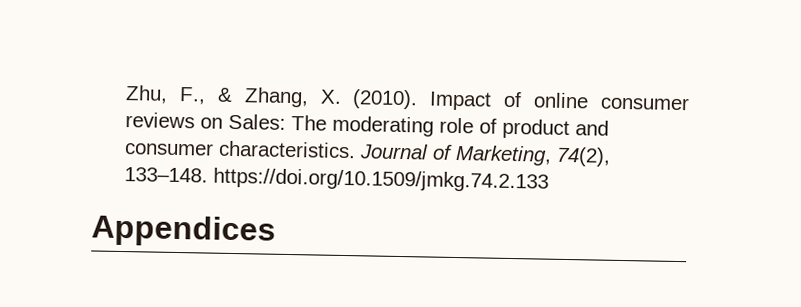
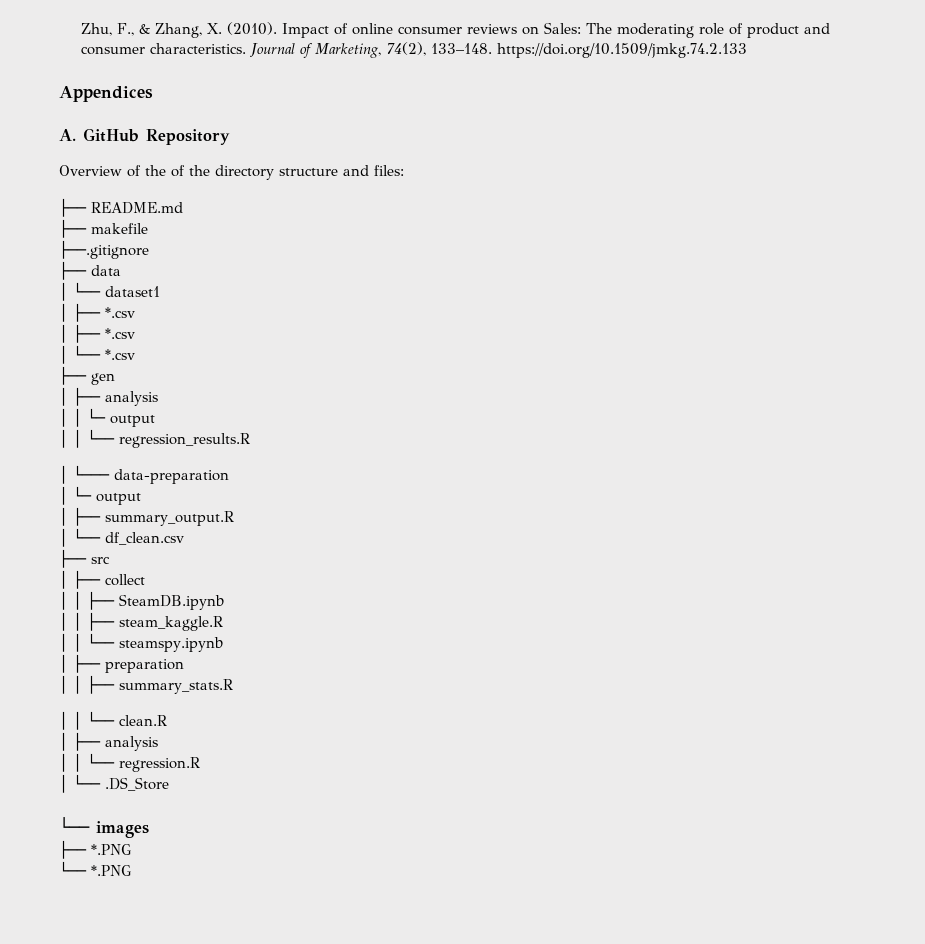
(276, 231) none -> [59,128,230,145] [59,165,404,180] [59,198,183,217] [59,219,148,238] [59,240,149,259] [59,261,121,280] [59,282,160,301] [59,303,135,322] [59,324,135,343] [59,345,135,364] [59,366,115,385] [59,387,158,406] [59,408,155,427] [59,429,250,448] [59,465,229,484] [59,486,141,505] [59,507,234,526] [59,528,184,547] [59,549,110,568] [59,570,145,589] [59,591,224,610] [59,612,223,631] [59,633,223,652] [59,654,184,673] [59,675,233,694] [59,711,167,730] [59,732,158,751] [59,753,200,772] [59,774,169,793] [59,817,149,838] [59,840,131,859] [59,861,131,876] // A. GitHub Repository // Overview of the of the directory structure and files: // ├── README.md // ├── makefile // ├──.gitignore // ├── data // │ └── dataset1 // │ ├── *.csv // │ ├── *.csv // │ └── *.csv // ├── gen // │ ├── analysis // │ │ └─ output // │ │ └── regression_results.R // │ └─── data-preparation // │ └─ output // │ ├── summary_output.R // │ └── df_clean.csv // ├── src // │ ├── collect // │ │ ├── SteamDB.ipynb // │ │ ├── steam_kaggle.R // │ │ └── steamspy.ipynb // │ ├── preparation // │ │ ├── summary_stats.R // │ │ └── clean.R // │ ├── analysis // │ │ └── regression.R // │ └── .DS_Store // └── images // ├── *.PNG // └── *.PNG

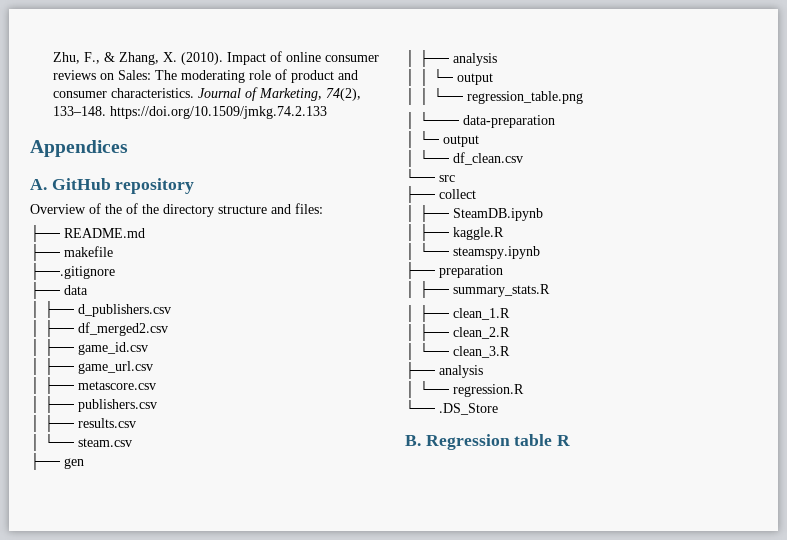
[146,129,230,145] Repository -> [115,178,195,194] repository
[73,282,160,297] [59,303,135,322] [59,324,135,343] [59,345,135,364] └── dataset1 // │ ├── *.csv // │ ├── *.csv // │ └── *.csv -> [44,301,171,318] [30,320,168,337] [30,339,148,356] [30,358,153,375] [30,377,156,394] [30,396,157,413] [30,415,136,432] [30,434,132,451] ├── d_publishers.csv // │ ├── df_merged2.csv // │ ├── game_id.csv // │ ├── game_url.csv // │ ├── metascore.csv // │ ├── publishers.csv // │ ├── results.csv // │ └── steam.csv
[119,433,250,448] regression_results.R -> [467,91,583,104] regression_table.png
[59,507,234,526] // │ ├── summary_output.R -> (479, 141) none
[59,549,87,568] ├── -> [405,169,435,182] └──
[59,570,68,589] │ -> (455, 178) none
[73,591,82,610] │ -> (415, 213) none
[73,612,223,631] [59,633,82,652] │ ├── steam_kaggle.R // │ │ -> [419,224,504,241] [405,243,415,260] ├── kaggle.R // │
[59,654,68,673] │ -> (540, 252) none
[73,675,82,694] │ -> (415, 289) none
[73,711,167,730] [59,732,158,751] [59,753,82,772] │ └── clean.R // │ ├── analysis // │ │ -> [419,305,510,322] [405,324,510,341] [405,343,510,360] [405,362,483,379] [405,381,415,398] ├── clean_1.R // │ ├── clean_2.R // │ └── clean_3.R // ├── analysis // │
[59,774,68,793] │ -> (524, 390) none
[59,817,149,838] [59,840,131,859] [59,861,131,876] └── images // ├── *.PNG // └── *.PNG -> [405,434,571,450] B. Regression table R

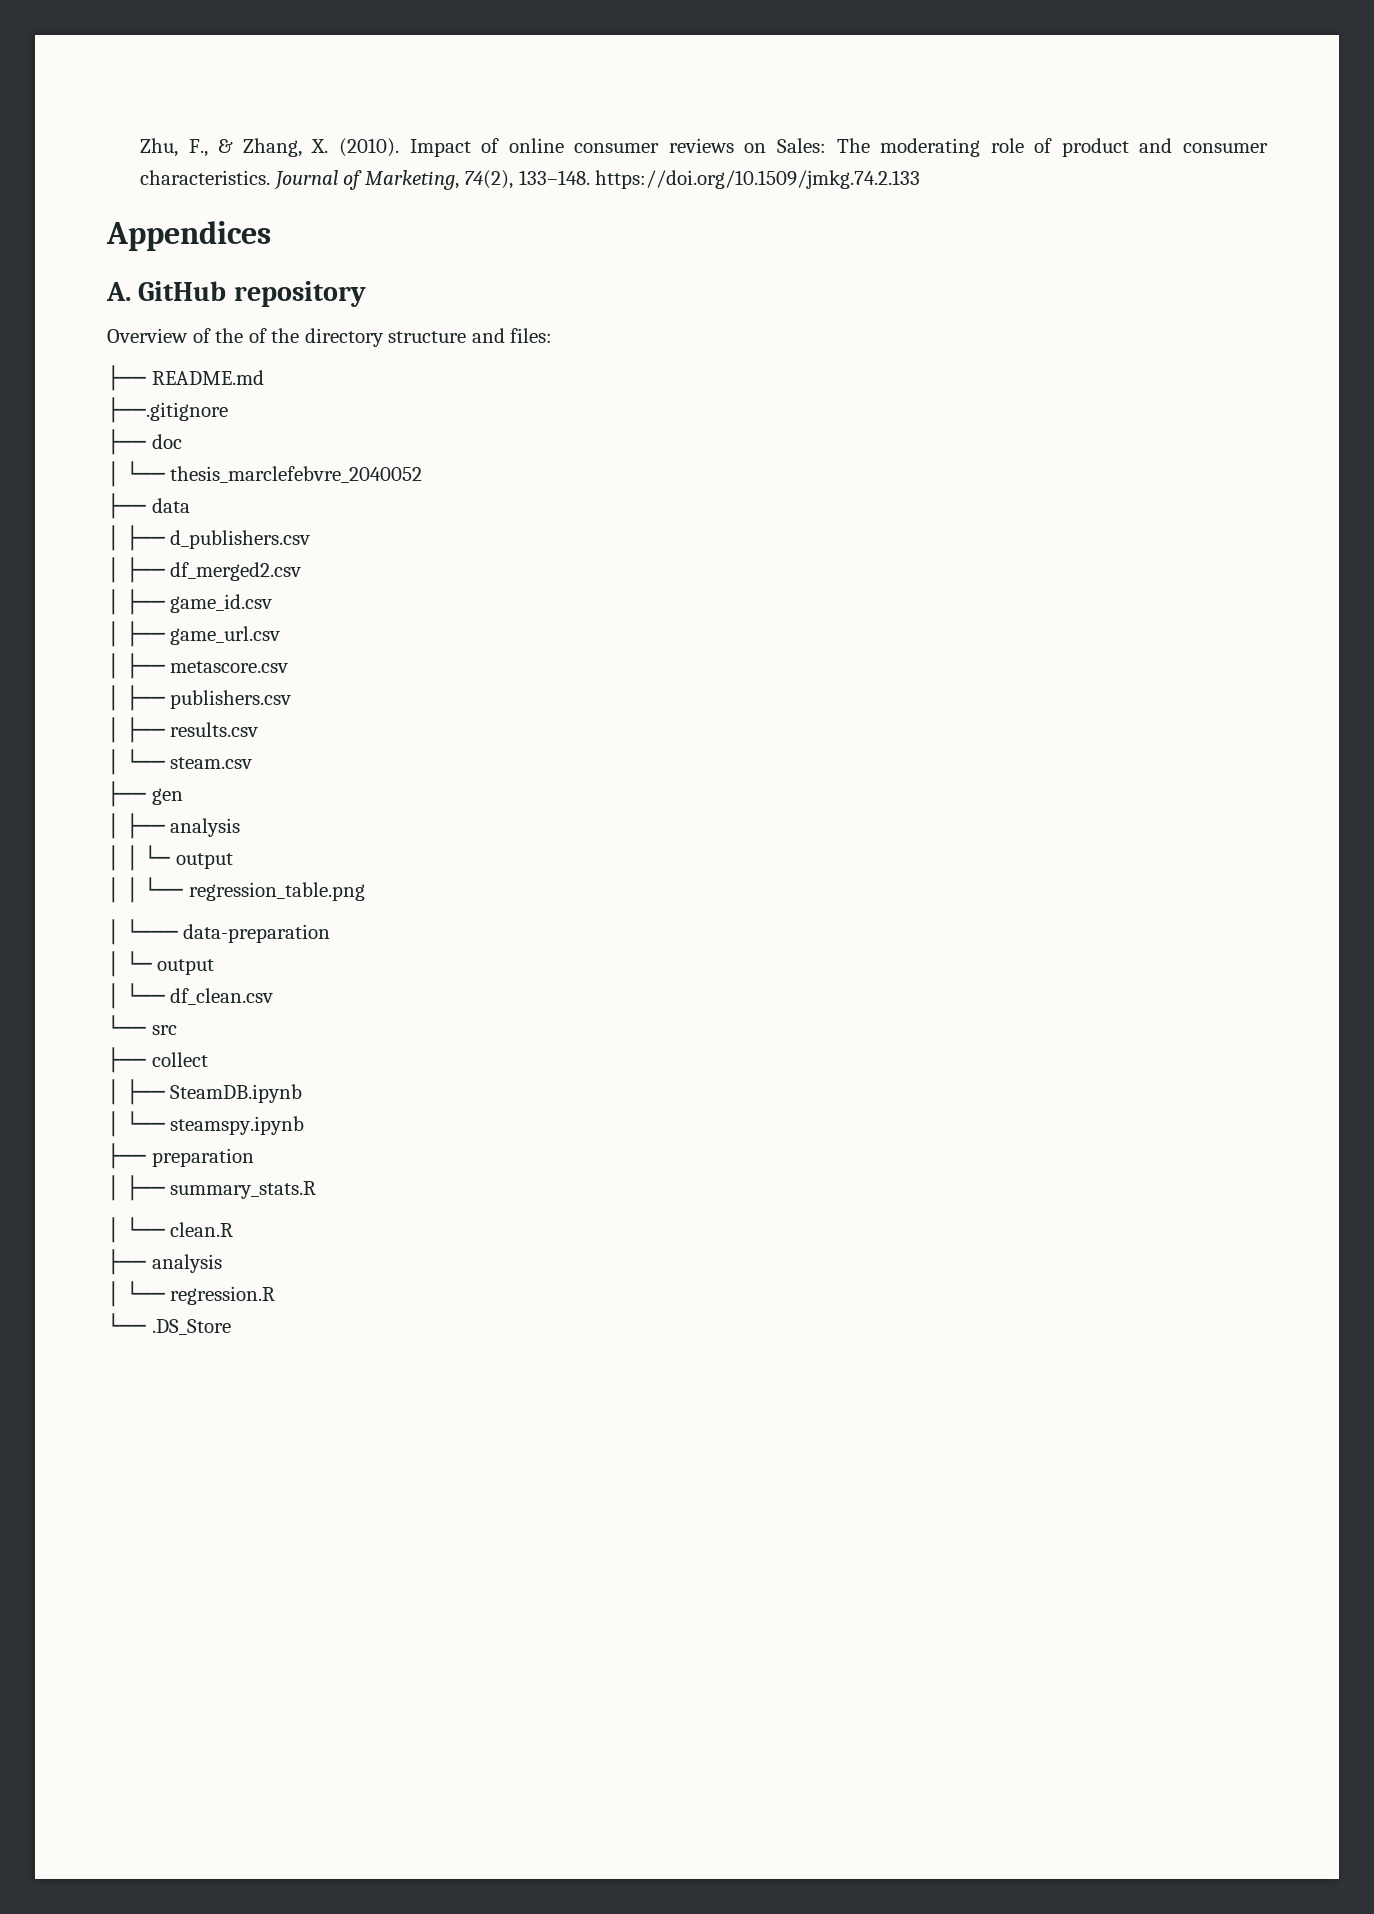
[30,244,113,261] [30,263,115,280] // ├── makefile // ├──.gitignore -> [107,397,228,423] [107,429,182,455] [107,461,423,487] // ├──.gitignore // ├── doc // │ └── thesis_marclefebvre_2040052
[405,224,504,241] // │ ├── kaggle.R -> (303, 1093) none
[405,305,510,322] [405,324,510,341] [405,343,510,360] // │ ├── clean_1.R // │ ├── clean_2.R // │ └── clean_3.R -> [107,1217,234,1243] // │ └── clean.R
[405,434,571,450] // B. Regression table R -> (231, 1327) none

